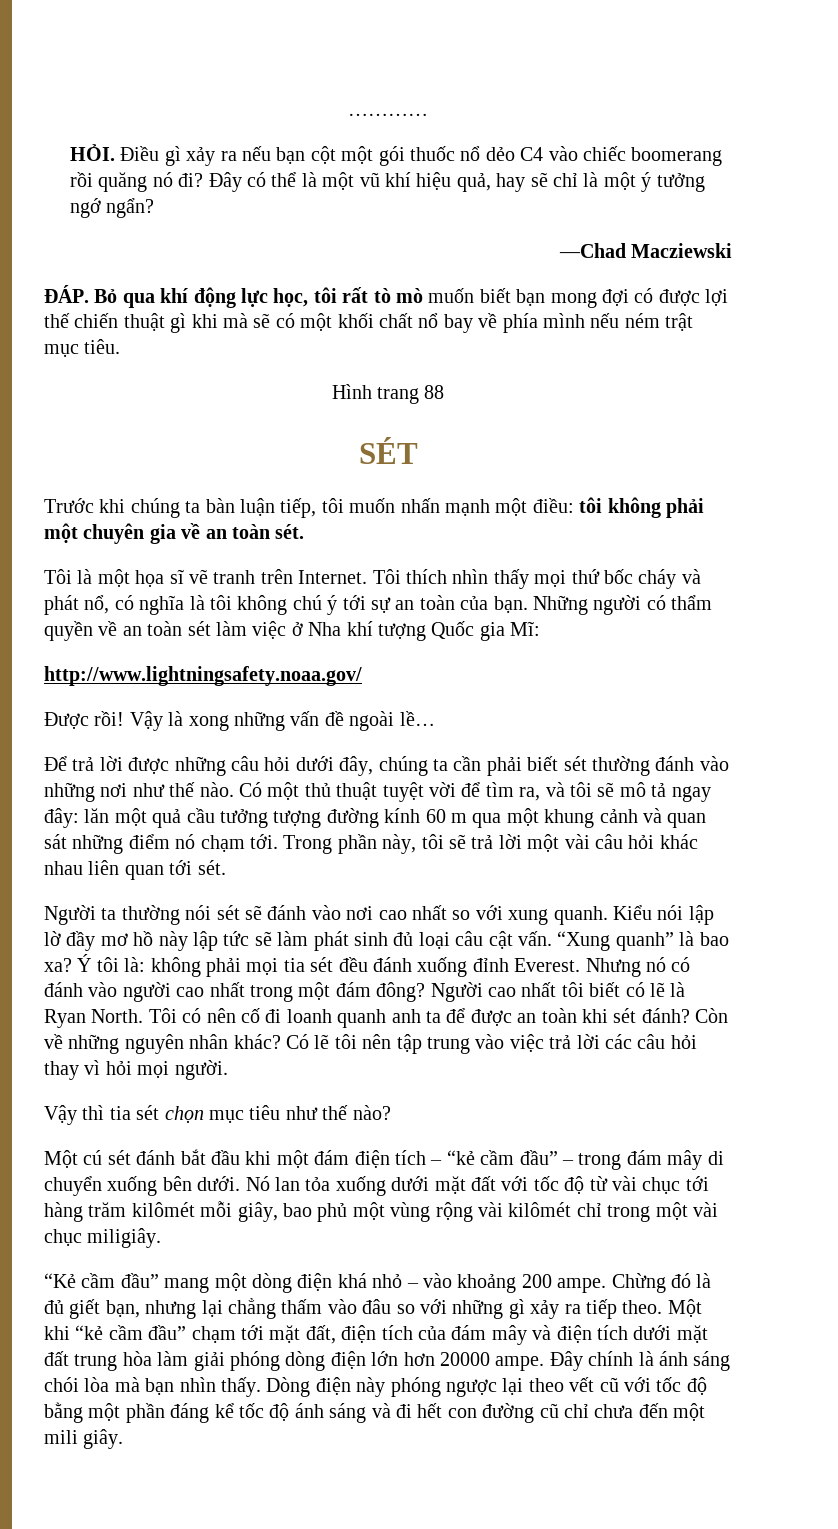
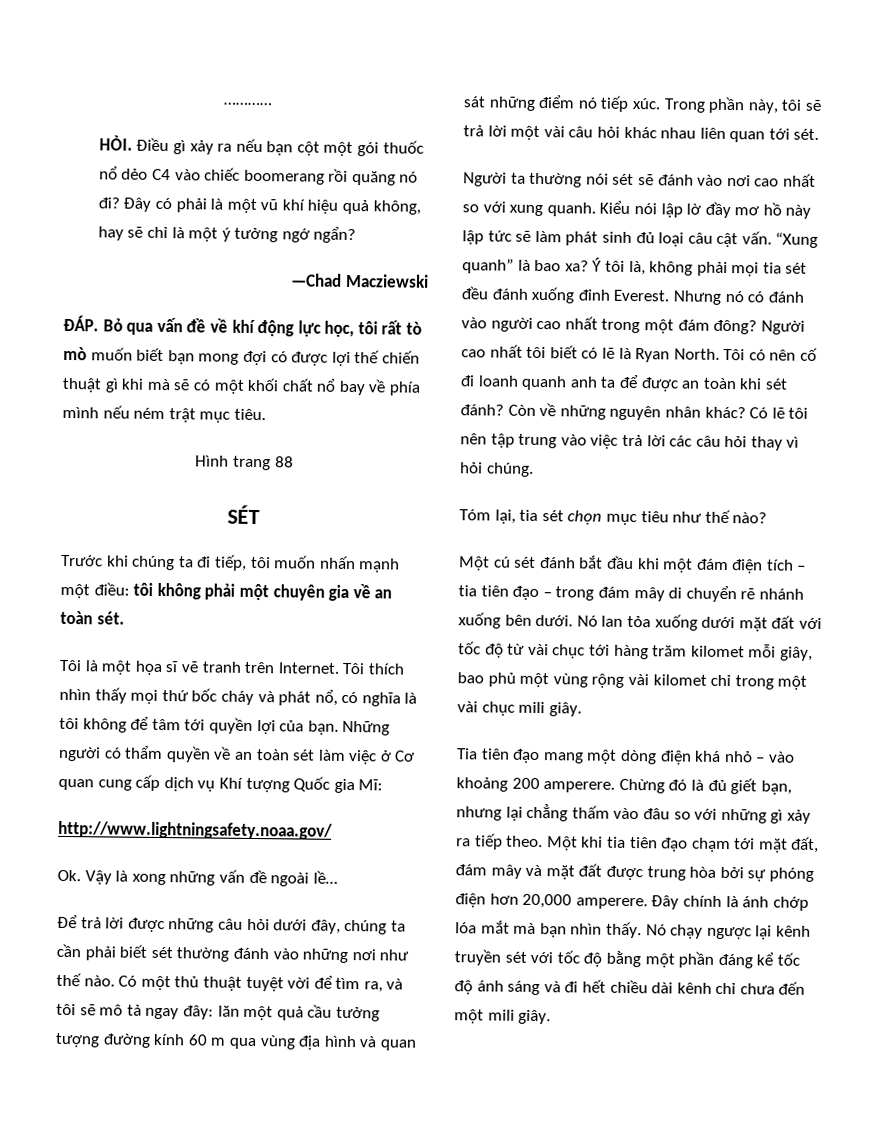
[271,172,297,187] thể -> [175,198,207,213] phải
[456,173,491,192] quả, -> [342,199,421,215] quả không,
(155, 300) none -> [156,317,228,333] vấn đề về
[205,498,275,516] bàn luận -> [196,556,212,568] đi
[292,595,455,615] chú ý tới sự an toàn -> [130,716,276,735] để tâm tới quyền lợi
[308,621,373,636] Nha khí -> [394,750,416,762] [58,774,243,792] Cơ quan cung cấp dịch vụ Khí
[44,711,125,729] Được rồi! -> [57,869,81,882] Ok.
[506,808,638,828] một khung cảnh -> [259,1035,357,1050] vùng địa hình
[200,834,278,852] chạm tới. -> [600,95,661,112] tiếp xúc.
[124,957,146,972] là: -> [628,260,646,276] là,
[137,1060,228,1080] [44,1105,105,1125] mọi người. // Vậy thì -> [485,462,534,477] [459,509,516,524] chúng. // Tóm lại,
[446,1150,558,1165] “kẻ cầm đầu” -> [458,585,540,601] tia tiên đạo
(102, 1186) none -> [740,588,804,600] rẽ nhánh
[131,1202,195,1217] kilômét -> [690,645,745,658] kilomet
[508,1202,572,1217] kilômét -> [652,674,707,686] kilomet
[87,1228,162,1248] [44,1273,159,1288] miligiây. // “Kẻ cầm đầu” -> [518,701,582,717] [456,748,541,764] mili giây. // Tia tiên đạo
[557,1278,607,1293] ampe. -> [543,781,616,793] amperere.
[75,1325,187,1340] “kẻ cầm đầu” -> [606,836,689,852] tia tiên đạo
[341,1325,708,1345] [44,1351,69,1366] điện tích của đám mây và điện tích dưới mặt đất -> [455,863,643,881] đám mây và mặt đất được
[157,1351,545,1371] làm giải phóng dòng điện lớn hơn 20000 ampe. -> [719,866,814,882] [455,893,648,910] bởi sự phóng điện hơn 20,000 amperere.
[693,1351,731,1371] [44,1377,110,1392] sáng chói lòa -> [772,896,809,911] [455,920,510,934] chớp lóa mắt
[266,1377,619,1397] Dòng điện này phóng ngược lại theo vết cũ -> [645,924,811,940] [454,949,527,966] Nó chạy ngược lại kênh truyền sét
[447,1403,559,1423] con đường cũ -> [609,979,712,994] chiều dài kênh

